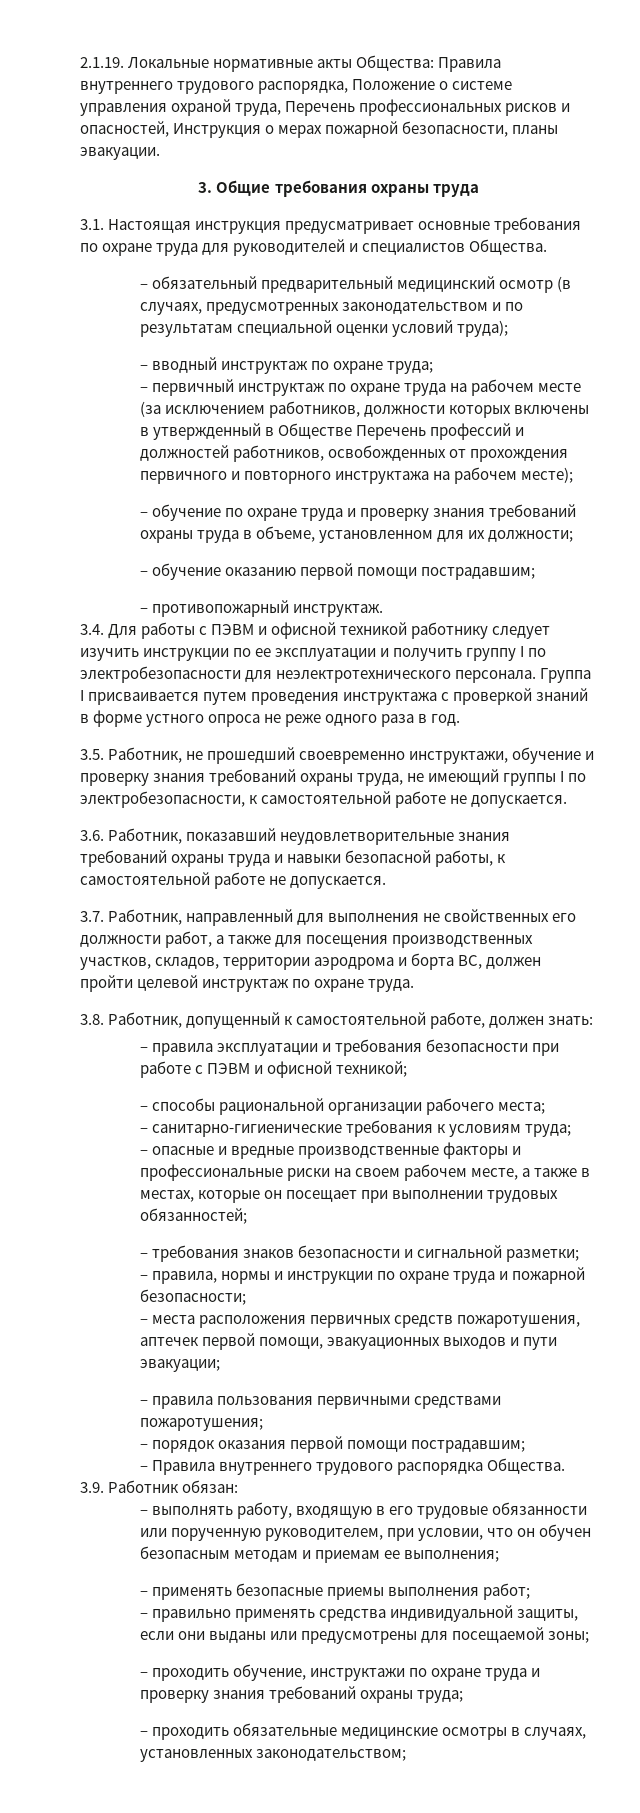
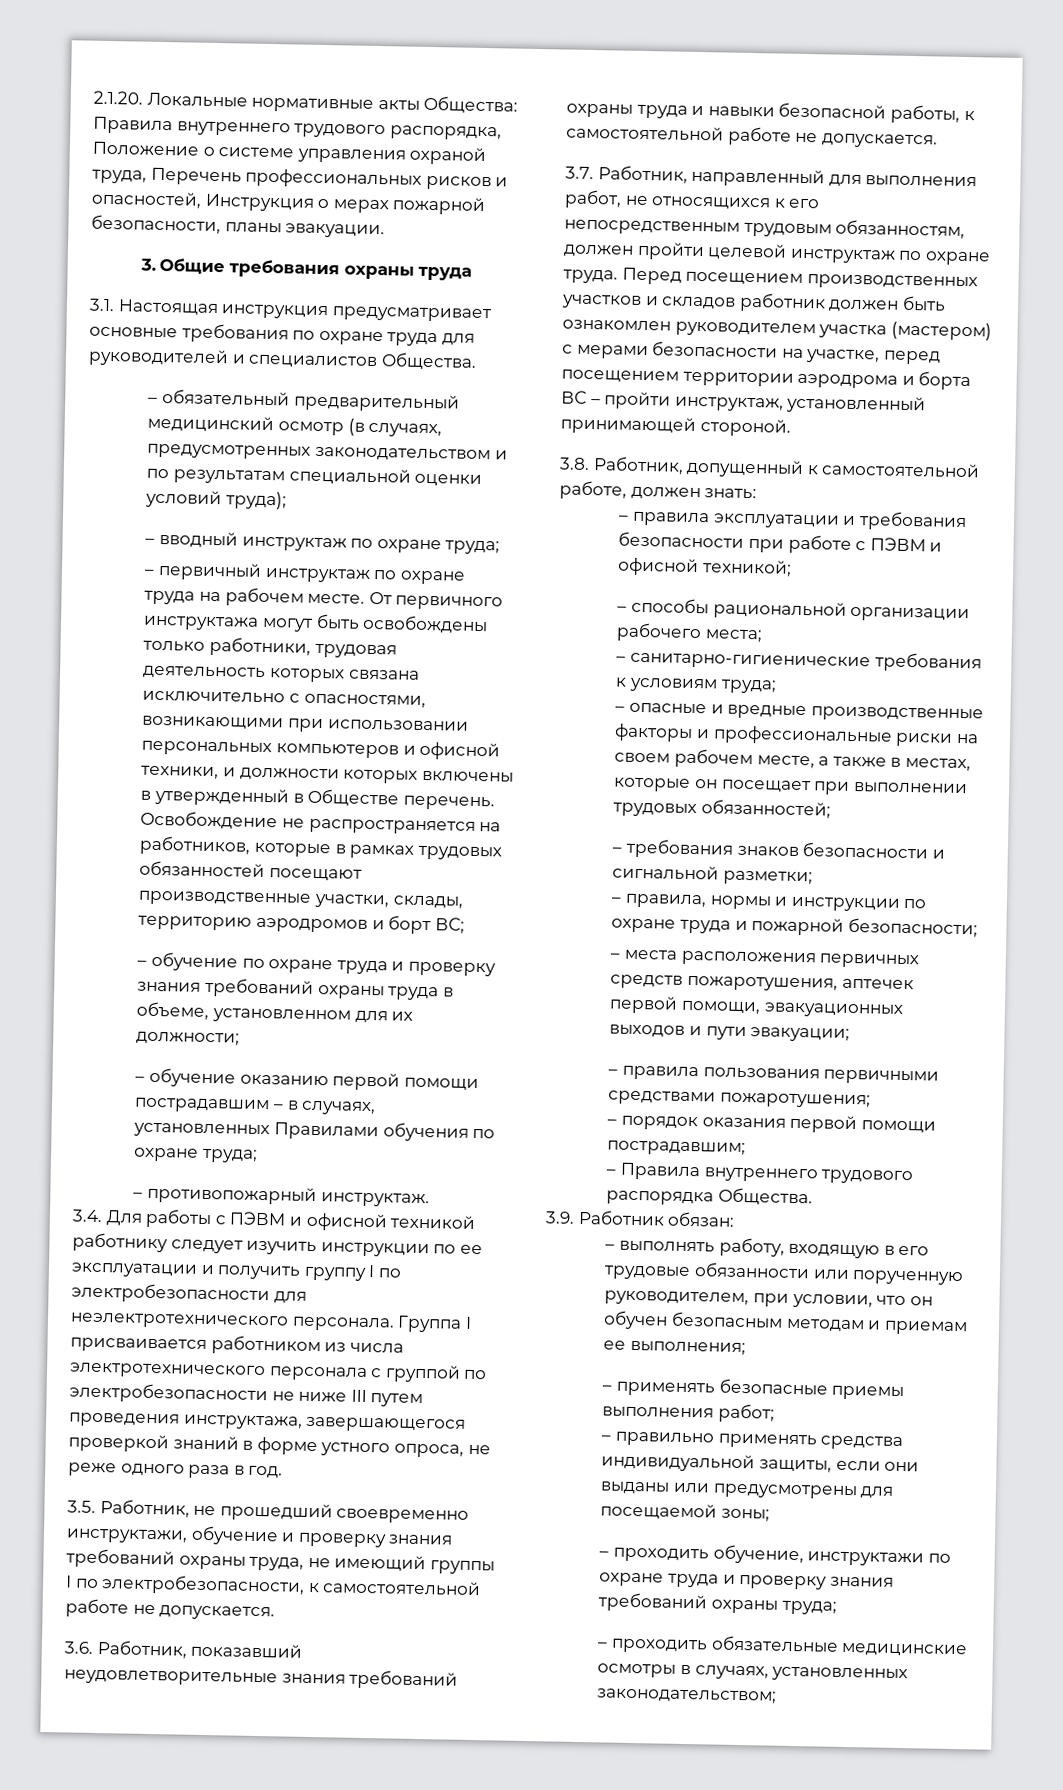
[80,57,124,68] 2.1.19. -> [93,90,143,105] 2.1.20.
[537,383,581,392] [139,401,360,418] месте (за исключением работников, -> [307,591,504,611] [143,613,489,635] [143,636,397,659] [142,665,420,683] [142,690,426,708] [142,715,469,733] [141,740,501,761] [141,765,237,780] месте. От первичного инструктажа могут быть освобождены только работники, трудовая деятельность которых связана исключительно с опасностями, возникающими при использовании персональных компьютеров и офисной техники, и
[355,423,524,440] [139,445,568,462] [139,467,573,484] Перечень профессий и должностей работников, освобожденных от прохождения первичного и повторного инструктажа на рабочем месте); -> [402,795,495,811] [140,810,502,835] [139,835,502,861] [139,860,363,881] [138,890,463,909] [138,915,465,935] перечень. Освобождение не распространяется на работников, которые в рамках трудовых обязанностей посещают производственные участки, склады, территорию аэродромов и борт ВС;
[420,567,535,580] пострадавшим; -> [134,1097,377,1116] [133,1122,496,1142] [133,1147,259,1163] пострадавшим – в случаях, установленных Правилами обучения по охране труда;
[203,692,450,705] путем проведения инструктажа с -> [210,1335,404,1356] [69,1362,488,1383] [69,1382,424,1408] [69,1412,467,1433] работником из числа электротехнического персонала с группой по электробезопасности не ниже III путем проведения инструктажа, завершающегося
[208,714,261,727] опроса -> [393,1443,464,1458] опроса,
[423,909,577,922] [80,931,534,948] [80,953,483,970] не свойственных его должности работ, а также для посещения производственных участков, складов, территории аэродрома и борта ВС, -> [564,189,821,210] [564,219,966,239] работ, не относящихся к его непосредственным трудовым обязанностям,
(415, 985) none -> [621,267,978,291] [561,292,946,313] [562,319,992,341] [562,341,941,365] [561,369,972,391] [561,390,927,415] [560,415,791,437] Перед посещением производственных участков и складов работник должен быть ознакомлен руководителем участка (мастером) с мерами безопасности на участке, перед посещением территории аэродрома и борта ВС – пройти инструктаж, установленный принимающей стороной.

